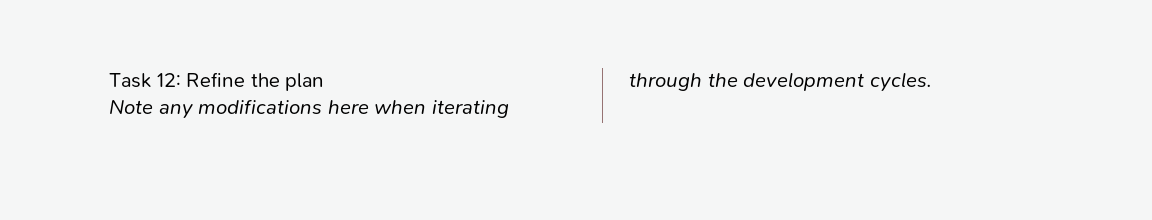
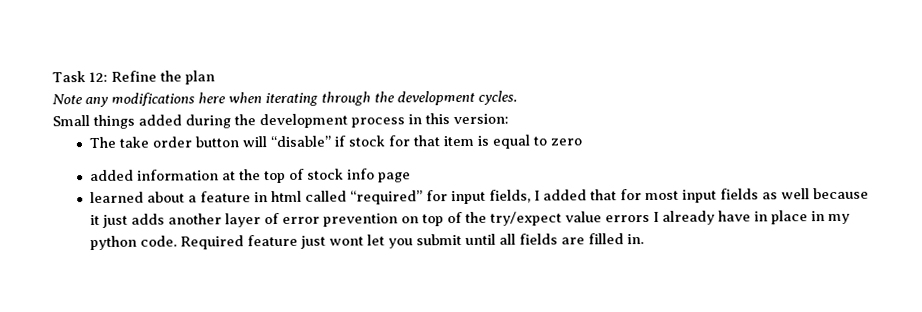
(932, 82) none -> [52,113,509,129] [89,134,583,149] [90,168,412,184] [90,187,870,205] [90,210,851,228] [90,233,645,251] // Small things added during the development process in this version: // The take order button will “disable” if stock for that item is equal to zero // added information at the top of stock info page // learned about a feature in html called “required” for input fields, I added that for most input fields as well because it just adds another layer of error prevention on top of the try/expect value errors I already have in place in my python code. Required feature just wont let you submit until all fields are filled in.

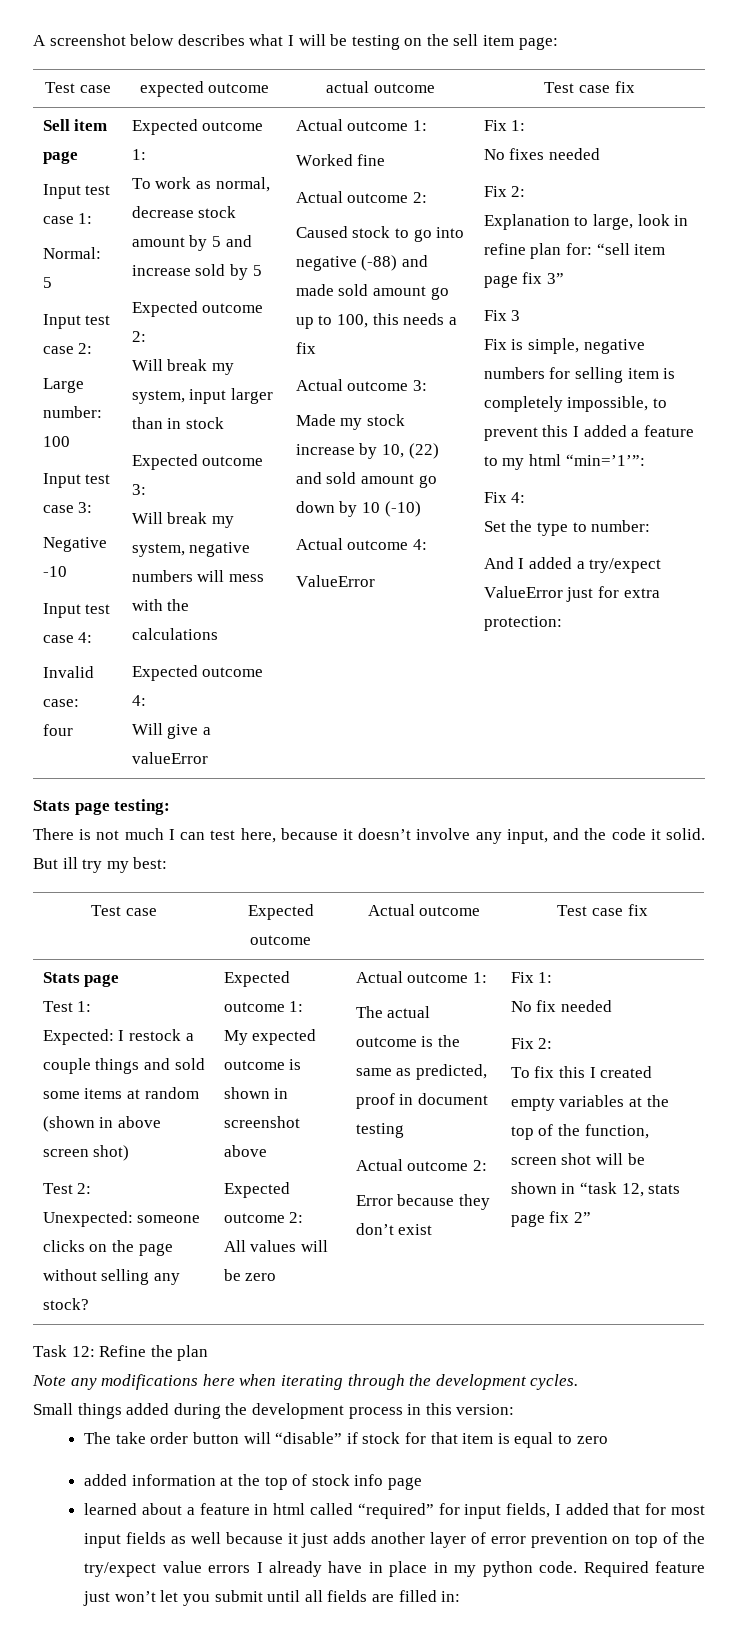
(52, 77) none -> [33,34,558,50] [45,82,111,93] [139,81,270,97] [326,81,435,93] [544,81,635,93] [42,119,108,131] [42,151,78,164] [42,184,111,199] [42,213,93,224] [42,247,101,259] [42,277,52,288] [42,314,111,329] [42,343,93,354] [42,378,84,393] [42,406,102,418] [42,436,70,447] [42,473,111,488] [42,502,93,513] [42,537,107,552] [42,566,67,577] [42,603,111,618] [42,632,93,643] [42,666,94,678] [42,699,79,707] [42,724,73,736] [131,119,264,135] [131,149,146,160] [131,177,270,192] [131,206,237,218] [131,235,252,251] [131,264,262,280] [131,301,264,317] [131,331,146,342] [131,359,234,375] [131,388,273,404] [131,417,224,429] [131,454,264,470] [131,484,146,495] [131,512,234,528] [131,542,251,557] [131,570,264,582] [131,599,190,611] [131,628,218,640] [131,665,264,681] [131,695,146,706] [131,723,211,739] [131,752,208,764] [295,119,427,131] [295,154,386,166] [295,191,427,203] [295,226,465,242] [295,255,428,271] [295,284,449,300] [295,313,457,329] [295,342,316,354] [295,379,427,391] [295,414,405,430] [295,443,439,459] [295,472,437,488] [295,501,421,517] [295,538,427,550] [295,575,375,587] [483,120,526,131] [483,148,600,160] [483,186,526,197] [483,214,689,230] [483,243,666,259] [483,272,564,288] [483,310,521,321] [483,338,645,354] [483,367,676,383] [483,396,667,412] [483,425,694,441] [483,454,645,470] [483,492,526,503] [483,520,651,536] [483,557,662,573] [483,586,660,602] [483,616,562,631] [33,799,171,815] [33,828,705,844] [33,857,168,873] [91,905,157,916] [247,904,314,920] [250,935,311,945] [367,904,481,916] [557,904,648,916] [42,972,120,987] [42,1001,92,1012] [42,1029,194,1045] [42,1058,205,1074] [42,1087,199,1099] [42,1116,161,1132] [42,1145,130,1161] [42,1183,92,1194] [42,1211,201,1227] [42,1240,173,1256] [42,1269,180,1285] [42,1298,89,1310] [223,971,290,987] [223,1001,304,1012] [223,1029,317,1045] [223,1059,302,1070] [223,1087,289,1099] [223,1116,300,1128] [223,1145,267,1157] [223,1182,290,1198] [223,1212,304,1223] [223,1240,328,1252] [223,1269,277,1281] [355,971,487,983] [355,1006,431,1018] [355,1035,460,1047] [355,1064,487,1080] [355,1093,488,1109] [355,1123,404,1138] [355,1159,487,1171] [355,1194,490,1210] [355,1223,433,1235] [510,972,553,983] [510,1000,612,1012] [510,1038,553,1049] [510,1066,653,1078] [510,1095,669,1111] [510,1124,649,1140] [510,1153,645,1165] [510,1182,681,1197] [510,1211,591,1227] A screenshot below describes what I will be testing on the sell item page: // Test case | expected outcome | actual outcome | Test case fix // Sell item page // Input test case 1: // Normal: 5 // Input test case 2: // Large number: 100 // Input test case 3: // Negative -10 // Input test case 4: // Invalid case: four | Expected outcome 1: // To work as normal, decrease stock amount by 5 and increase sold by 5 // Expected outcome 2: // Will break my system, input larger than in stock // Expected outcome 3: // Will break my system, negative numbers will mess with the calculations // Expected outcome 4: // Will give a valueError | Actual outcome 1: // Worked fine // Actual outcome 2: // Caused stock to go into negative (-88) and made sold amount go up to 100, this needs a fix // Actual outcome 3: // Made my stock increase by 10, (22) and sold amount go down by 10 (-10) // Actual outcome 4: // ValueError | Fix 1: // No fixes needed // Fix 2: // Explanation to large, look in refine plan for: “sell item page fix 3” // Fix 3 // Fix is simple, negative numbers for selling item is completely impossible, to prevent this I added a feature to my html “min=’1’”: // Fix 4: // Set the type to number: // And I added a try/expect ValueError just for extra protection: // Stats page testing: // There is not much I can test here, because it doesn’t involve any input, and the code it solid. But ill try my best: // Test case | Expected outcome | Actual outcome | Test case fix // Stats page // Test 1: // Expected: I restock a couple things and sold some items at random (shown in above screen shot) // Test 2: // Unexpected: someone clicks on the page without selling any stock? | Expected outcome 1: // My expected outcome is shown in screenshot above // Expected outcome 2: // All values will be zero | Actual outcome 1: // The actual outcome is the same as predicted, proof in document testing // Actual outcome 2: // Error because they don’t exist | Fix 1: // No fix needed // Fix 2: // To fix this I created empty variables at the top of the function, screen shot will be shown in “task 12, stats page fix 2” //
[329,236,365,246] wont -> [114,1591,156,1602] won’t
[627,234,645,245] in. -> [441,1591,461,1602] in:

